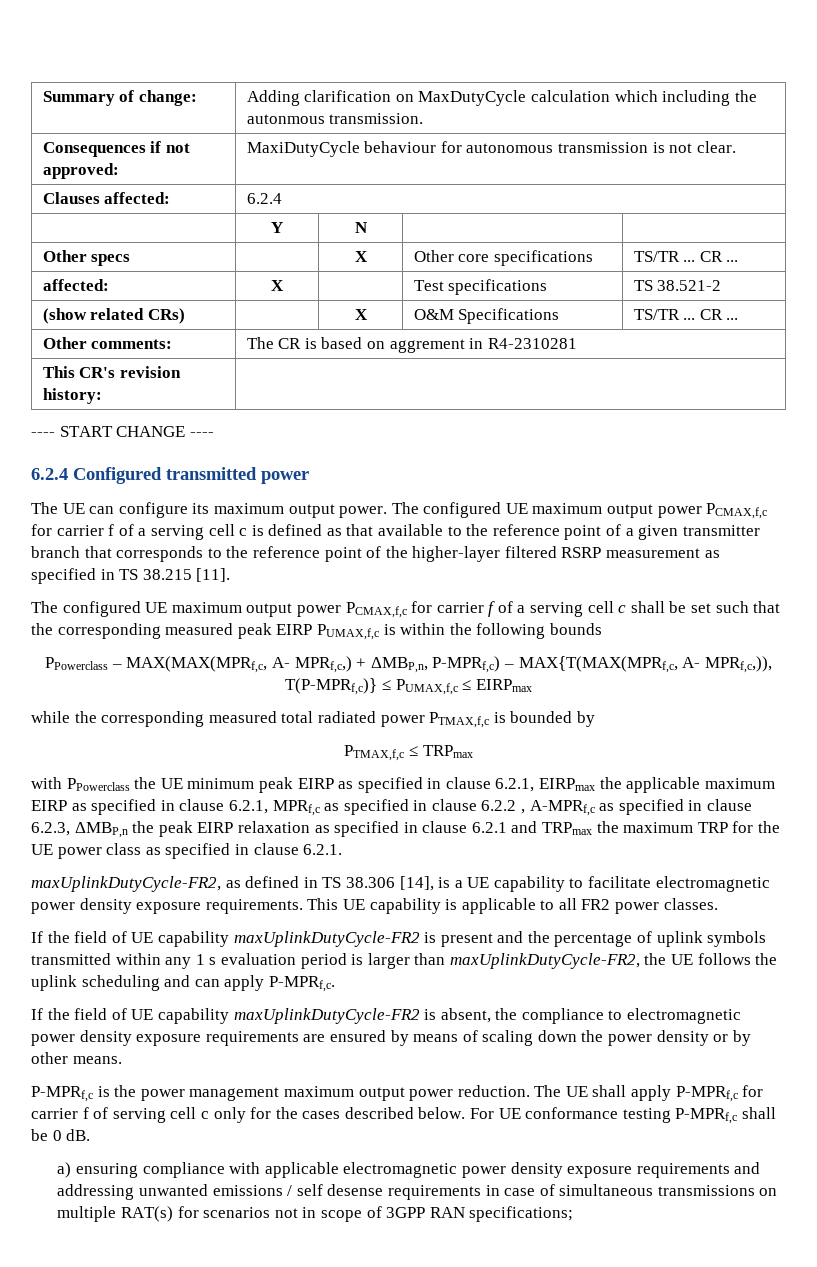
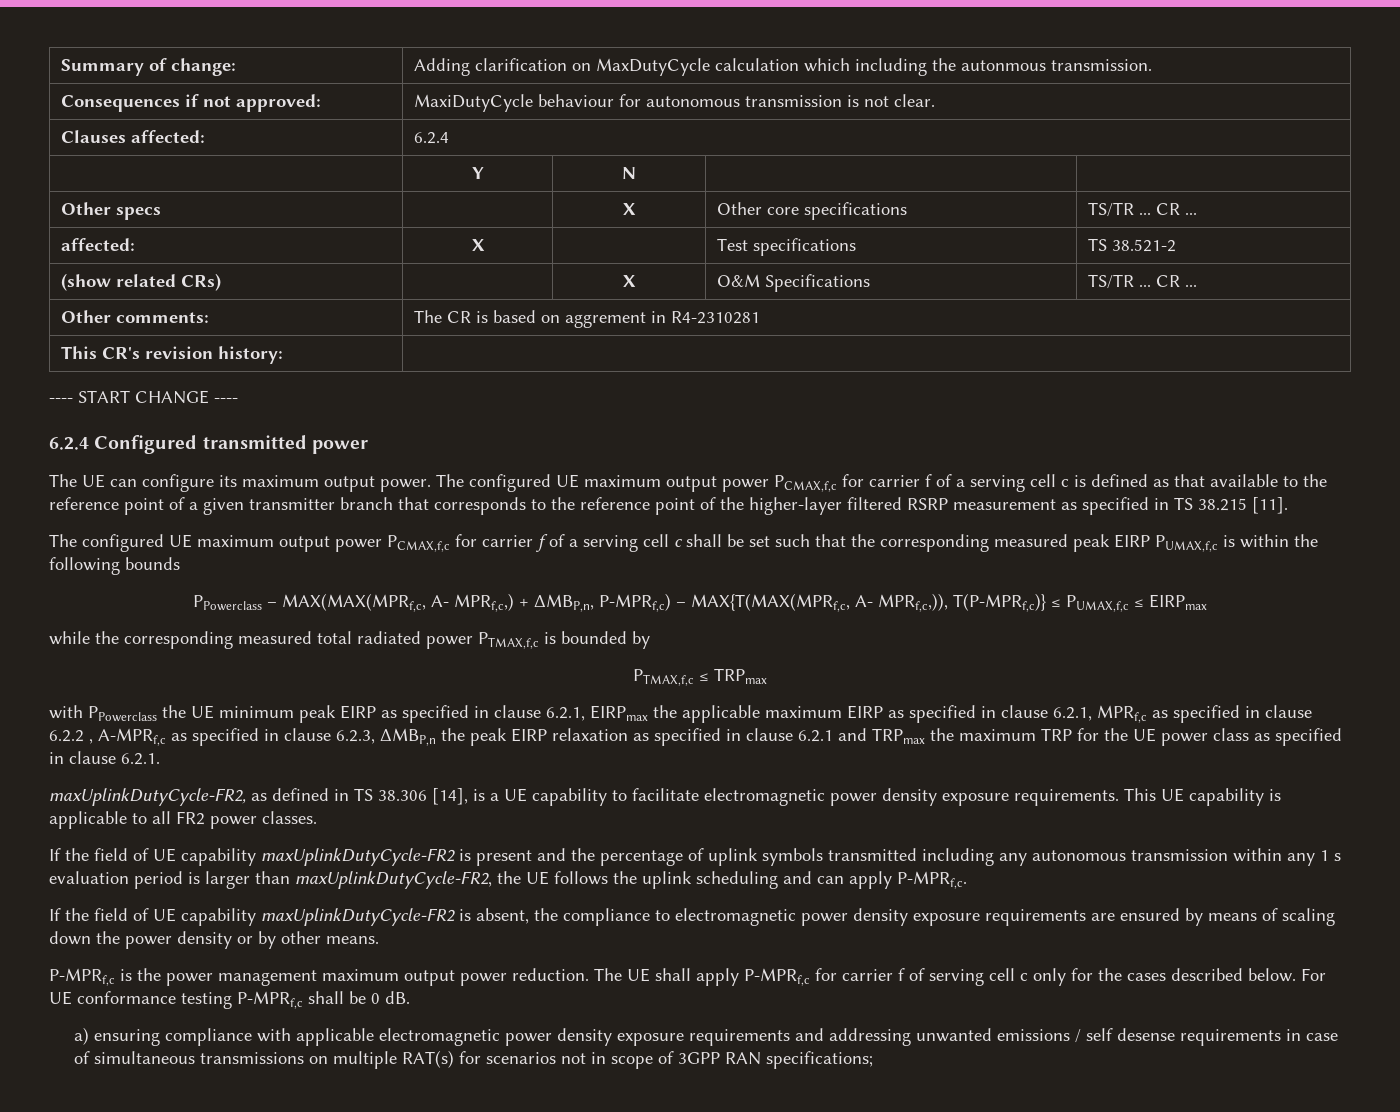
(111, 959) none -> [922,848,1228,866] including any autonomous transmission

